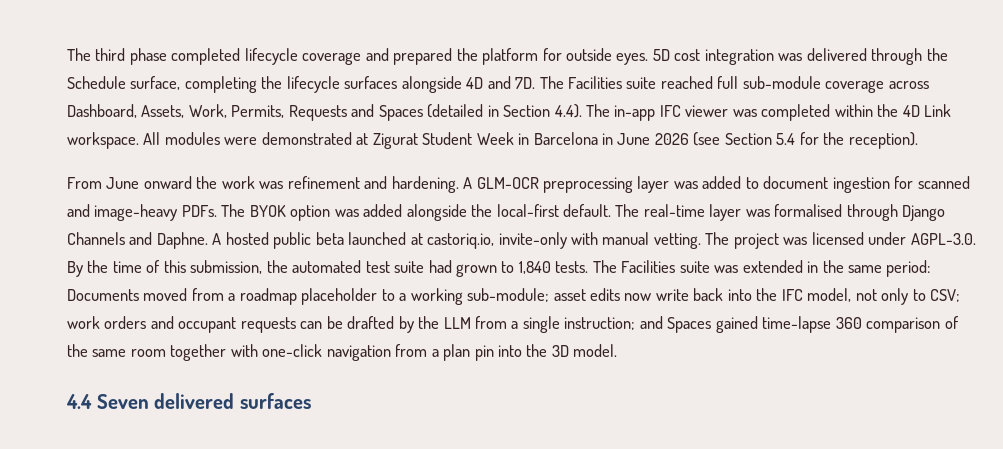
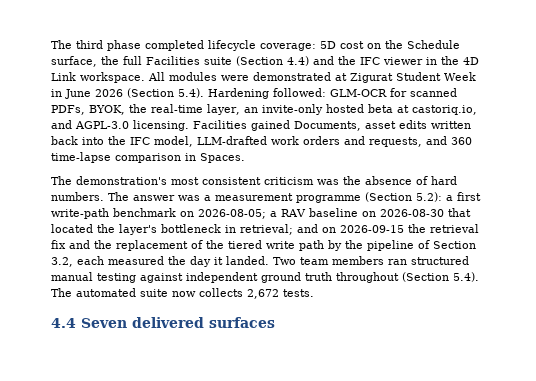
[302,48,948,65] [67,76,929,93] [67,104,873,121] coverage and prepared the platform for outside eyes. 5D cost integration was delivered through the Schedule surface, completing the lifecycle surfaces alongside 4D and 7D. The Facilities suite reached full sub-module coverage across Dashboard, Assets, Work, Permits, Requests and Spaces (detailed in Section 4.4). The in-app IFC viewer was completed within -> [260,40,460,51] [51,56,437,67] coverage: 5D cost on the Schedule surface, the full Facilities suite (Section 4.4) and the IFC viewer in
[533,132,918,149] [67,176,970,193] [67,204,946,221] [67,232,976,249] [67,260,931,277] [67,288,689,305] Barcelona in June 2026 (see Section 5.4 for the reception). // From June onward the work was refinement and hardening. A GLM-OCR preprocessing layer was added to document ingestion for scanned and image-heavy PDFs. The BYOK option was added alongside the local-first default. The real-time layer was formalised through Django Channels and Daphne. A hosted public beta launched at castoriq.io, invite-only with manual vetting. The project was licensed under AGPL-3.0. By the time of this submission, the automated test suite had grown to 1,840 tests. The Facilities suite was extended in the same period: Documents moved from a roadmap placeholder to a working sub-module; asset edits now write -> [65,88,457,99] [51,104,477,115] [51,120,471,131] June 2026 (Section 5.4). Hardening followed: GLM-OCR for scanned PDFs, BYOK, the real-time layer, an invite-only hosted beta at castoriq.io, and AGPL-3.0 licensing. Facilities gained Documents, asset edits written
[855,288,961,305] [67,316,959,333] [67,344,618,361] not only to CSV; work orders and occupant requests can be drafted by the LLM from a single instruction; and Spaces gained time-lapse 360 comparison of the same room together with one-click navigation from a plan pin into the 3D model. -> [197,136,472,147] [51,152,245,163] [51,176,457,185] [51,192,481,203] [51,208,471,219] [51,224,479,235] [51,240,476,251] [51,256,469,267] [51,272,479,283] [51,288,314,299] LLM-drafted work orders and requests, and 360 time-lapse comparison in Spaces. // The demonstration's most consistent criticism was the absence of hard numbers. The answer was a measurement programme (Section 5.2): a first write-path benchmark on 2026-08-05; a RAV baseline on 2026-08-30 that located the layer's bottleneck in retrieval; and on 2026-09-15 the retrieval fix and the replacement of the tiered write path by the pipeline of Section 3.2, each measured the day it landed. Two team members ran structured manual testing against independent ground truth throughout (Section 5.4). The automated suite now collects 2,672 tests.

